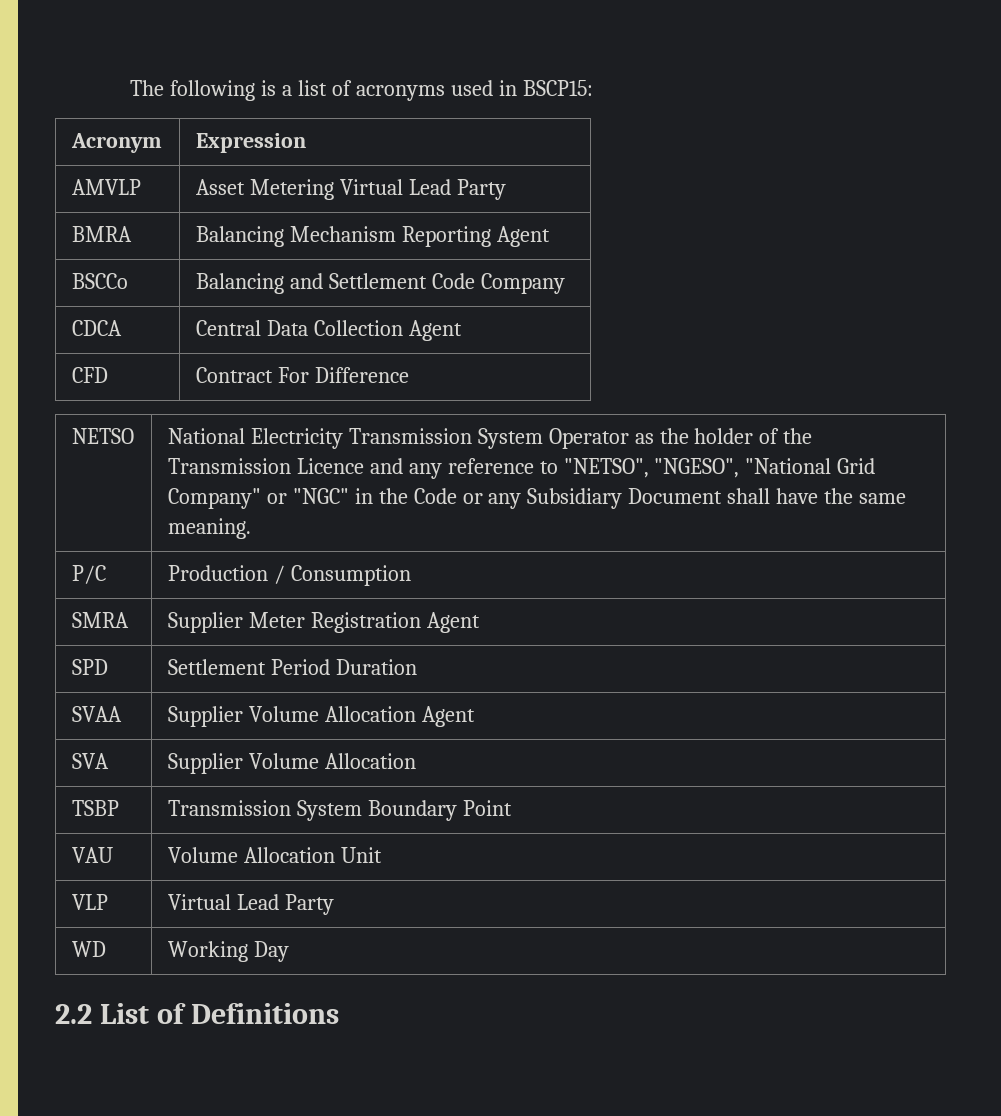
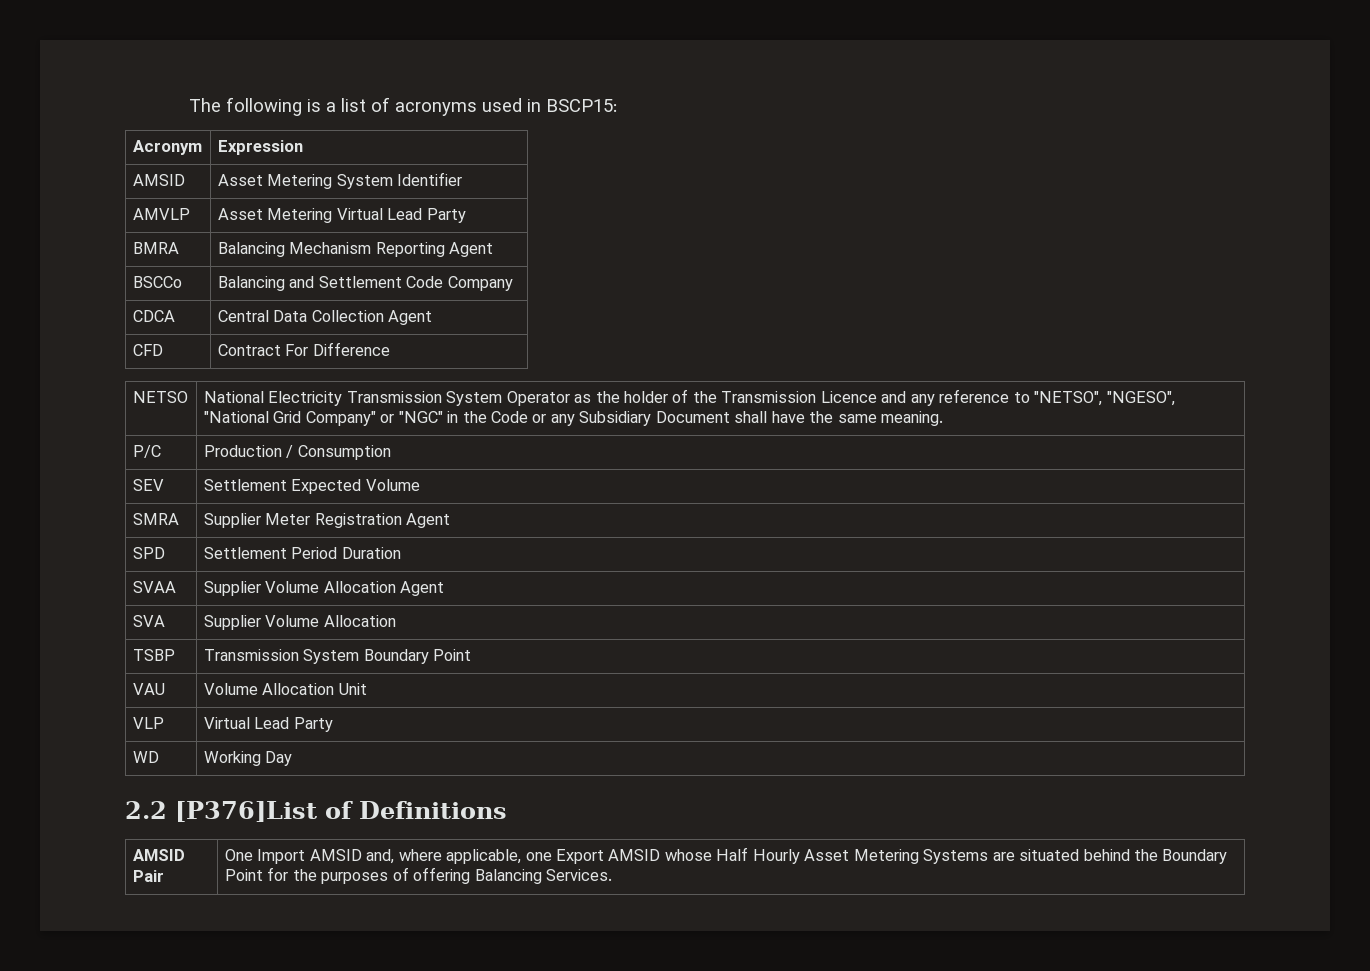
(306, 143) none -> [132,174,185,186] [217,172,463,189] // AMSID | Asset Metering System Identifier
(411, 575) none -> [132,479,164,491] [203,479,420,494] // SEV | Settlement Expected Volume
[99,1003,149,1024] List -> [175,801,317,822] [P376]List
(339, 1013) none -> [132,849,185,861] [132,870,164,882] [224,847,1228,864] [224,867,613,884] // AMSID Pair | One Import AMSID and, where applicable, one Export AMSID whose Half Hourly Asset Metering Systems are situated behind the Boundary Point for the purposes of offering Balancing Services.

